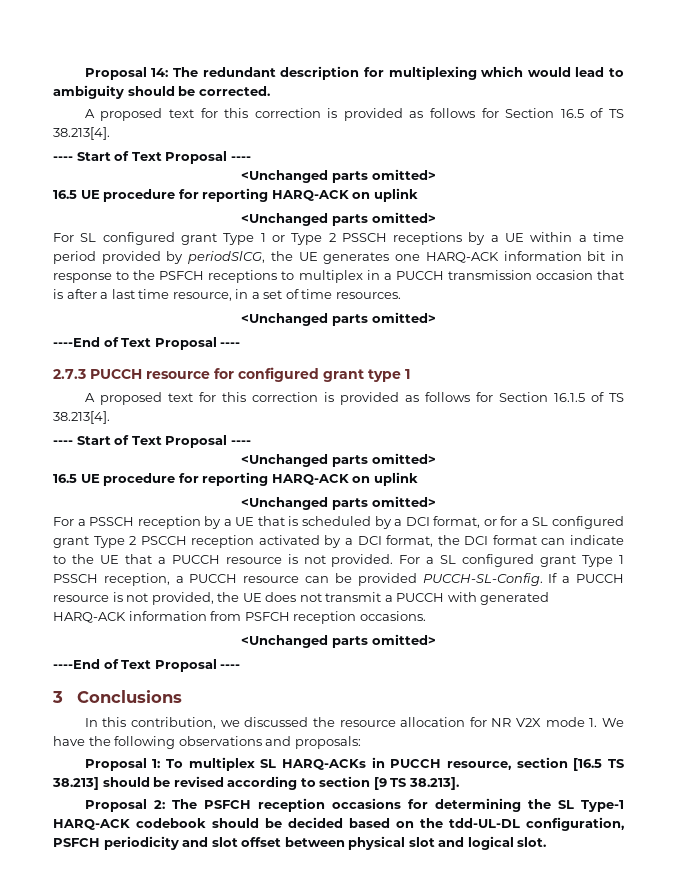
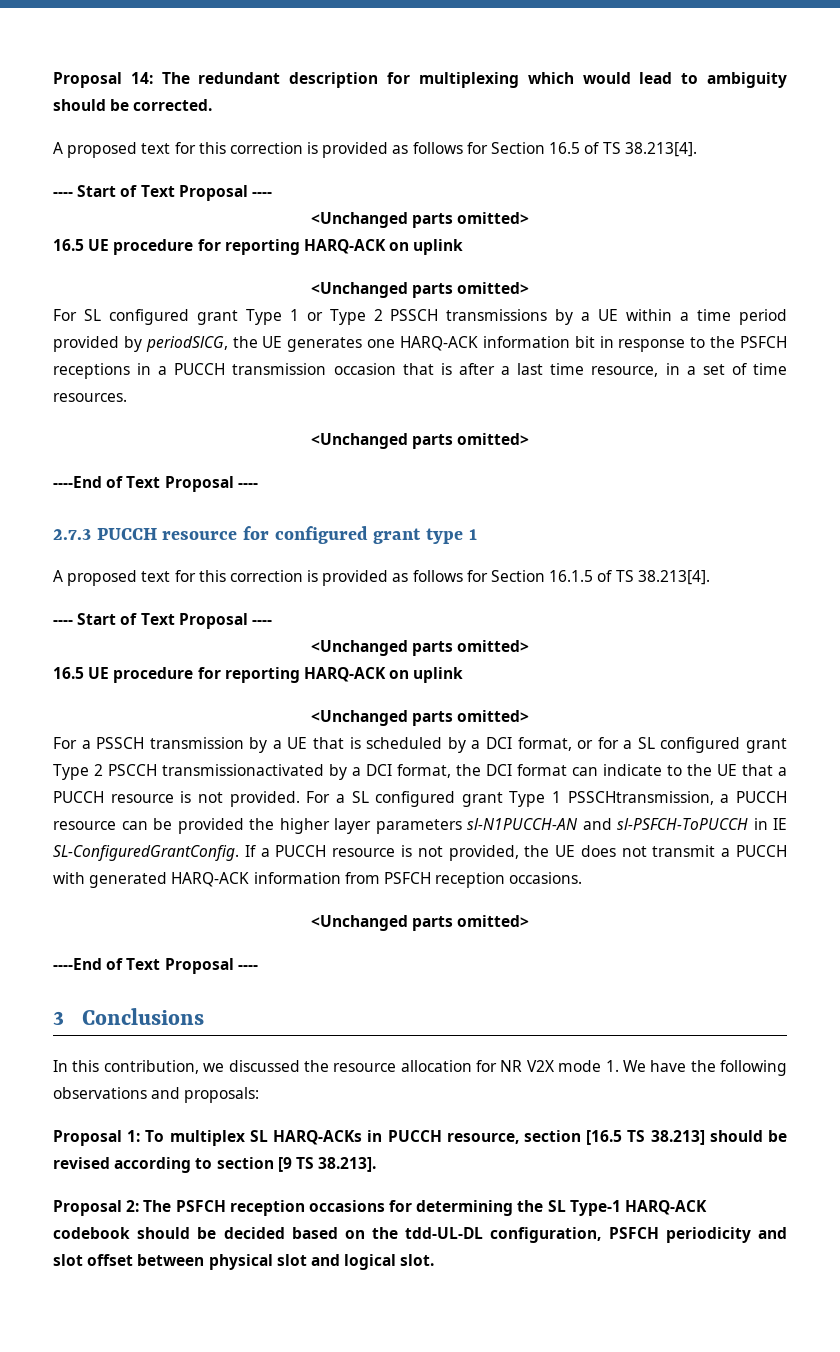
[393,232,463,245] receptions -> [446,309,548,321] transmissions
[281,270,363,283] to multiplex -> (130, 371) none
[137,516,201,529] reception -> [149,737,244,749] transmission
[191,535,320,548] reception activated -> [162,764,324,776] transmissionactivated
[53,573,170,586] PSSCH reception, -> [567,791,714,805] PSSCHtransmission,
[422,573,543,586] PUCCH-SL-Config. -> [249,818,787,834] [53,845,239,861] the higher layer parameters sl-N1PUCCH-AN and sl-PSFCH-ToPUCCH in IE SL-ConfiguredGrantConfig.

